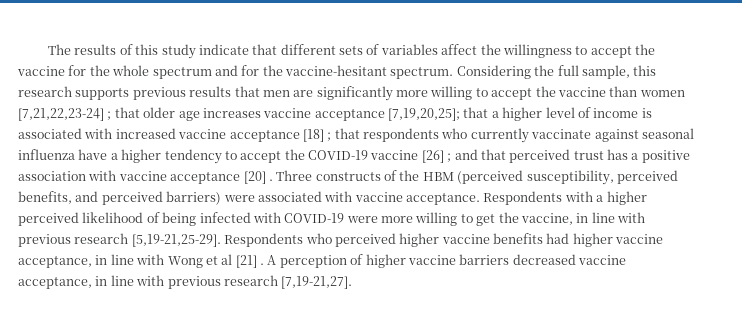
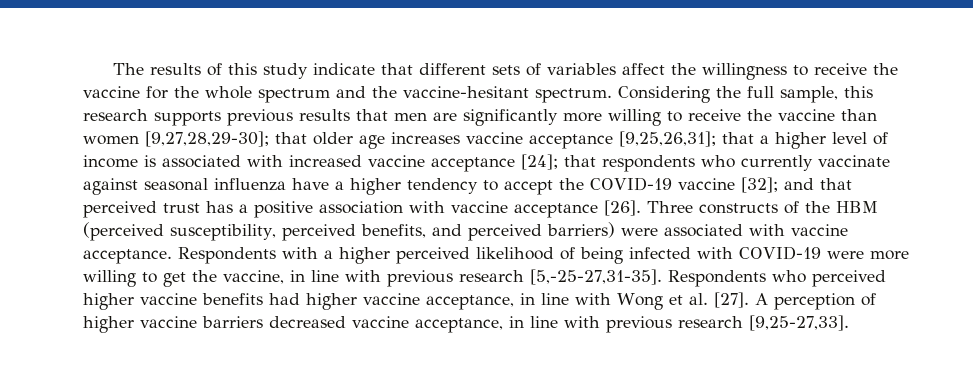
[590,46,632,58] accept -> [814,63,868,75] receive
[241,65,260,76] for -> (366, 92) none
[491,88,533,100] accept -> [688,109,741,121] receive
[18,108,112,121] [7,21,22,23-24] ; -> [145,131,269,147] [9,27,28,29-30];
[388,108,460,121] [7,19,20,25]; -> [619,131,716,147] [9,25,26,31];
[302,129,332,142] [18] ; -> [521,154,558,170] [24];
[421,150,452,163] [26] ; -> [741,177,778,193] [32];
[243,171,273,184] [20] . -> [604,200,641,216] [26].
[131,234,221,247] [5,19-21,25-29]. -> [530,269,662,285] [5,-25-27,31-35].
[221,254,264,268] al [21] . -> [688,292,749,308] al. [27].
[281,276,353,289] [7,19-21,27]. -> [749,315,849,331] [9,25-27,33].

